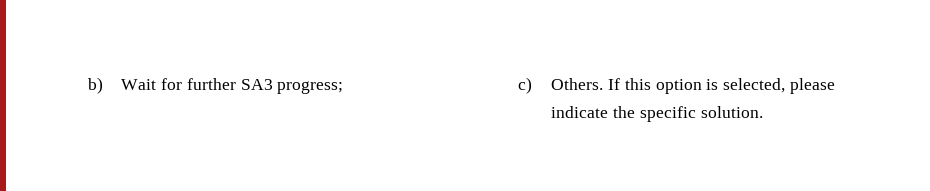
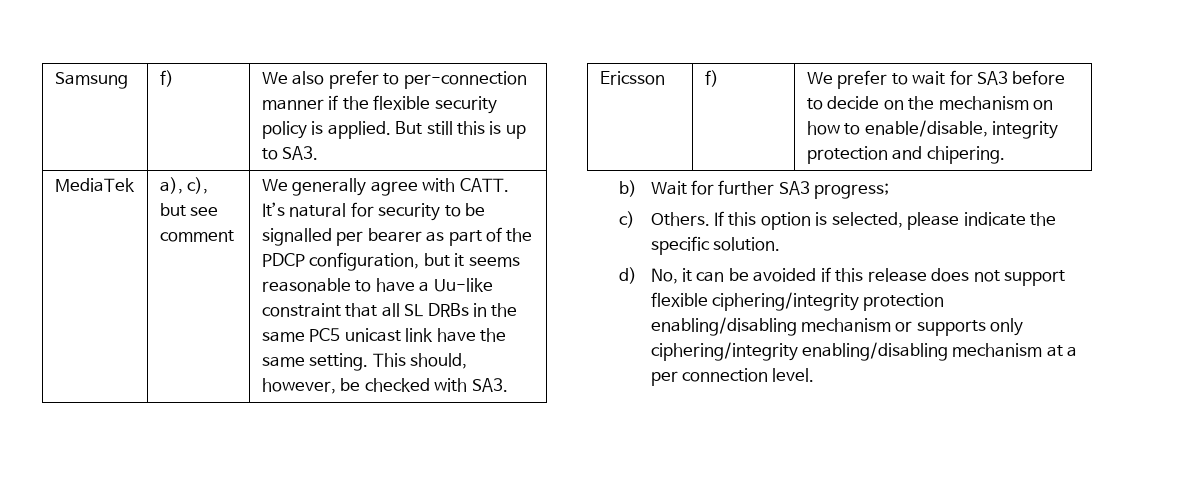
(87, 85) none -> [54,72,128,89] [159,70,174,87] [261,70,527,89] [261,95,497,114] [261,121,526,139] [261,146,319,160] [54,178,135,192] [159,177,209,194] [159,203,219,217] [159,230,234,242] [261,178,509,196] [261,202,486,221] [261,227,533,246] [261,252,520,271] [261,278,493,292] [261,303,518,317] [261,328,507,342] [261,353,468,371] [261,378,508,394] [599,71,665,85] [704,70,719,87] [806,70,1066,89] [806,96,1053,110] [806,120,1059,139] [806,146,1005,164] Samsung | f) | We also prefer to per-connection manner if the flexible security policy is applied. But still this is up to SA3. // MediaTek | a), c), but see comment | We generally agree with CATT. It’s natural for security to be signalled per bearer as part of the PDCP configuration, but it seems reasonable to have a Uu-like constraint that all SL DRBs in the same PC5 unicast link have the same setting. This should, however, be checked with SA3. // Ericsson | f) | We prefer to wait for SA3 before to decide on the mechanism on how to enable/disable, integrity protection and chipering. //
(763, 112) none -> [618,267,1066,286] [650,292,945,311] [650,317,1024,336] [650,342,1078,361] [650,368,815,386] // d) No, it can be avoided if this release does not support flexible ciphering/integrity protection enabling/disabling mechanism or supports only ciphering/integrity enabling/disabling mechanism at a per connection level.

